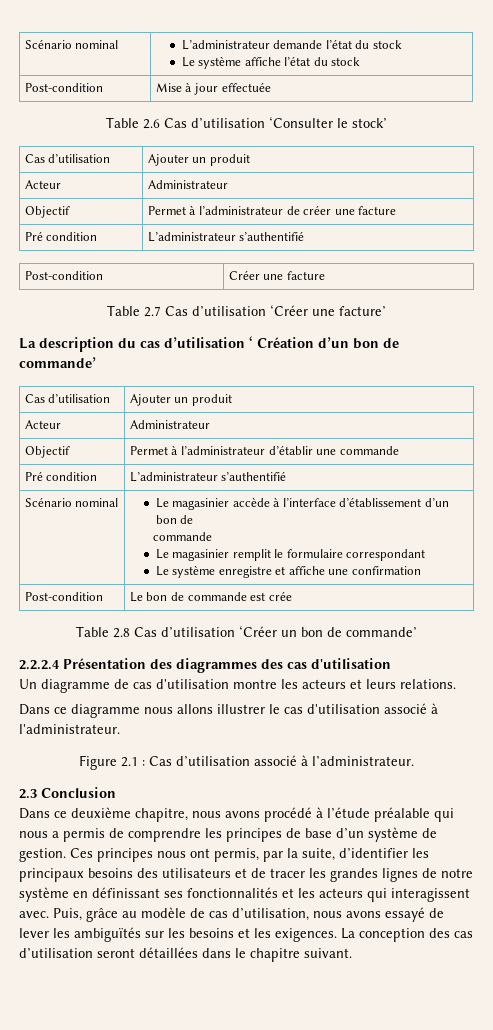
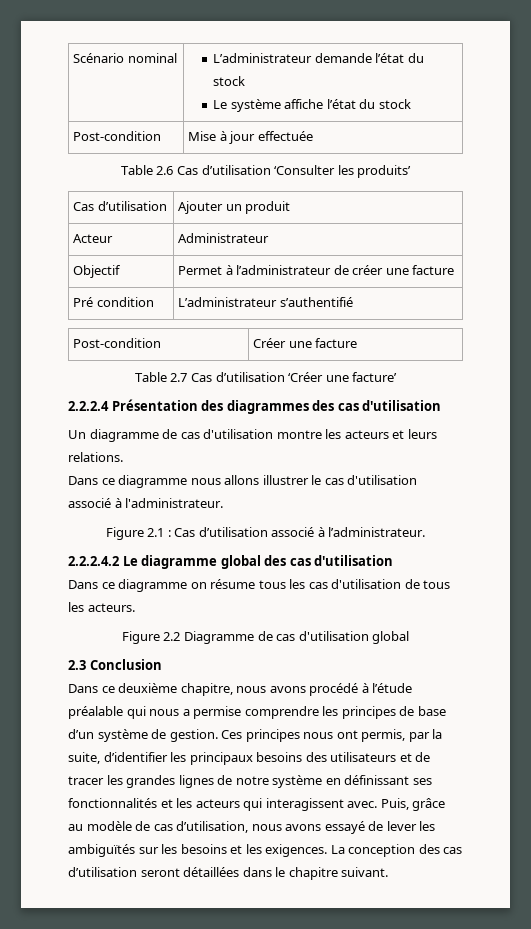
[337,118,387,128] le stock’ -> [337,165,412,178] les produits’
[19,336,399,352] [19,357,96,368] [24,394,111,403] [129,394,233,406] [24,420,61,429] [129,420,210,429] [24,446,70,458] [129,445,399,455] [24,471,98,481] [129,471,287,482] [24,497,119,507] [155,497,449,510] [155,515,194,524] [153,532,213,541] [155,549,426,561] [155,565,421,578] [24,592,103,601] [129,591,292,602] [76,625,417,638] // La description du cas d’utilisation ‘ Création d’un bon de commande’ // Cas d’utilisation | Ajouter un produit // Acteur | Administrateur // Objectif | Permet à l’administrateur d’établir une commande // Pré condition | L’administrateur s’authentifié // Scénario nominal | Le magasinier accède à l’interface d’établissement d’un bon de // commande // Le magasinier remplit le formulaire correspondant // Le système enregistre et affiche une confirmation // Post-condition | Le bon de commande est crée // Table 2.8 Cas d’utilisation ‘Créer un bon de commande’ -> (398, 377) none
(414, 761) none -> [68,555,394,569] [68,579,451,592] [68,602,135,612] [121,631,410,644] // 2.2.2.4.2 Le diagramme global des cas d'utilisation // Dans ce diagramme on résume tous les cas d'utilisation de tous les acteurs. // Figure 2.2 Diagramme de cas d'utilisation global
[63,828,124,842] permis de -> [193,706,242,719] permise

